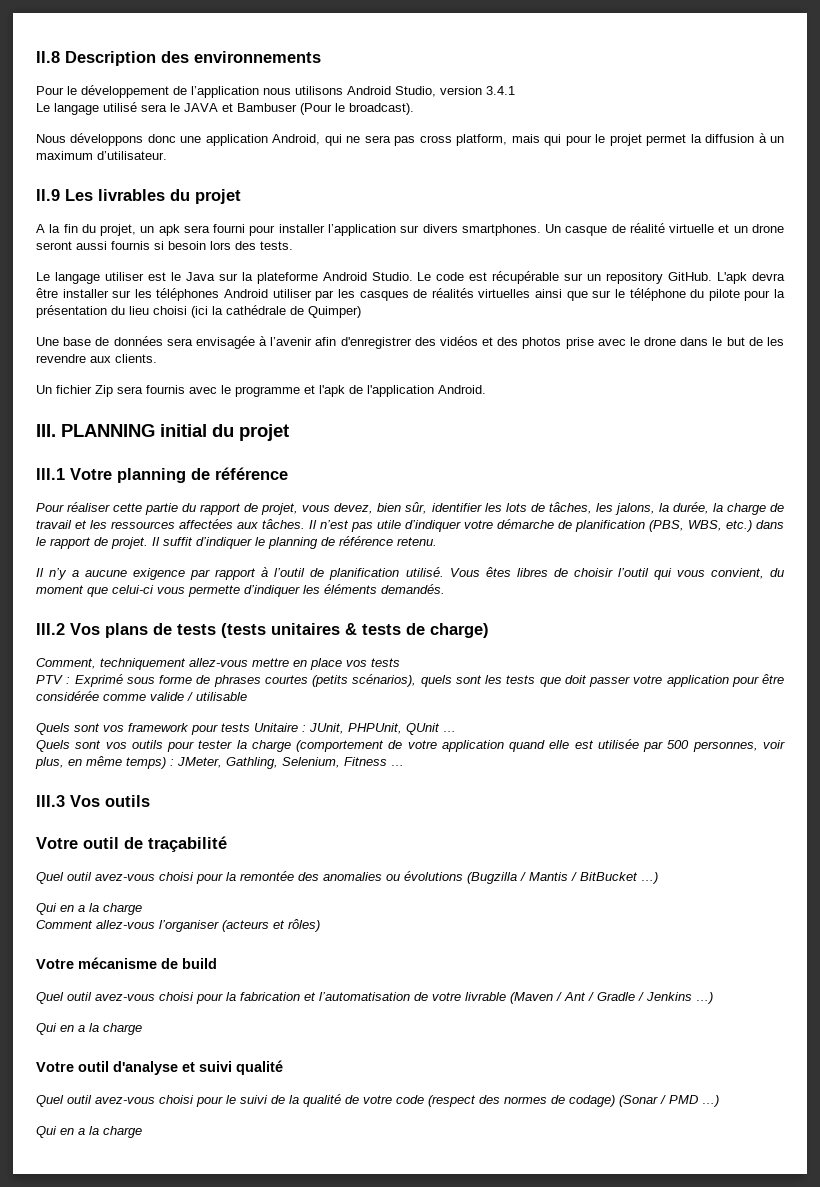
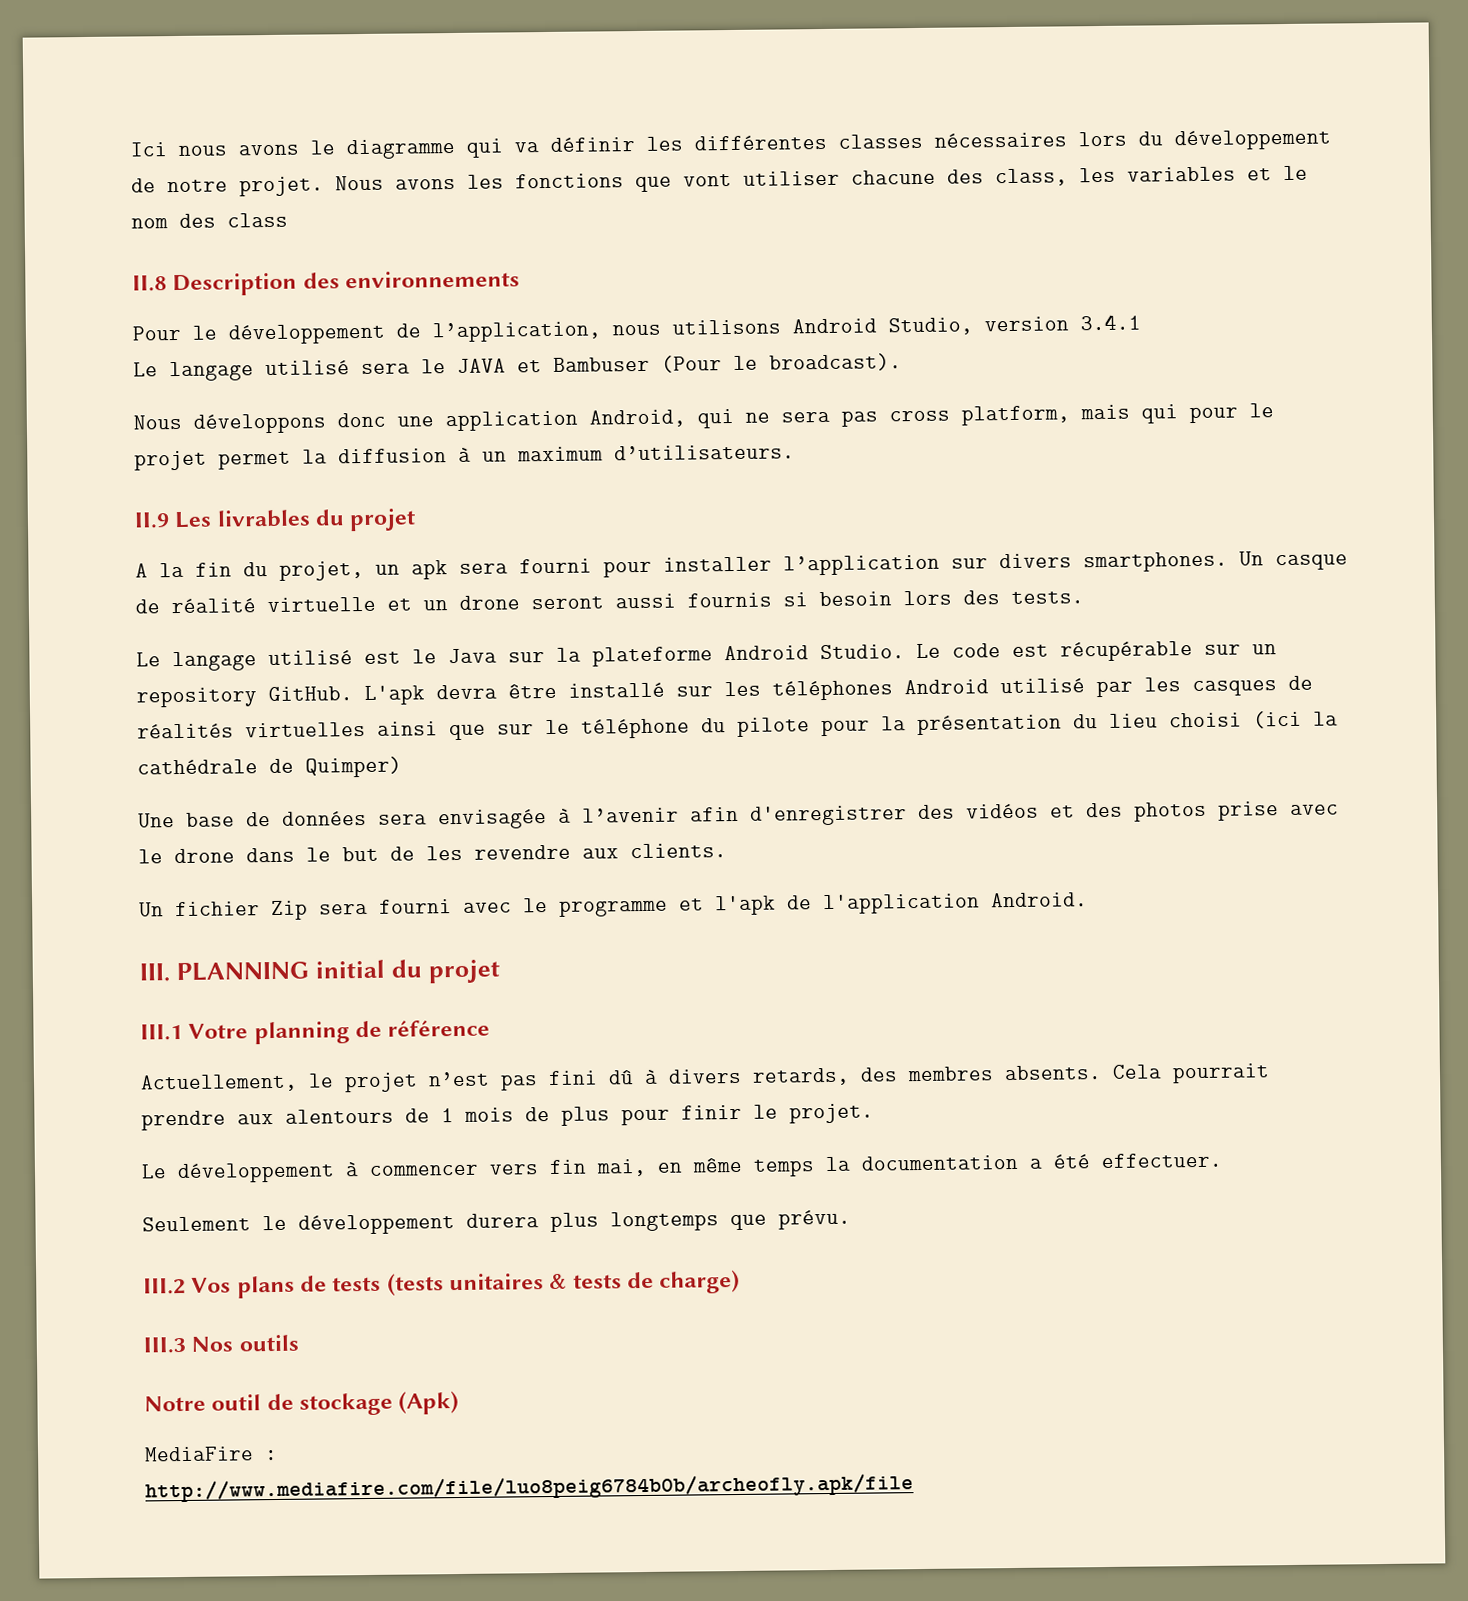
(36, 57) none -> [130,129,1331,160] [131,165,1308,197] [131,212,288,229] Ici nous avons le diagramme qui va définir les différentes classes nécessaires lors du développement de notre projet. Nous avons les fonctions que vont utiliser chacune des class, les variables et le nom des class //
[191,86,259,98] l’application -> [432,321,602,343] l’application,
[97,151,167,160] d’utilisateur. -> [614,444,795,461] d’utilisateurs.
[104,272,144,281] utiliser -> [268,650,353,666] utilisé
[62,289,109,298] installer -> [568,682,665,698] installé
[272,289,312,298] utiliser -> [1000,678,1085,694] utilisé
[146,385,185,394] fournis -> [379,899,452,914] fourni
[36,502,785,515] [36,519,784,532] [36,536,437,549] [36,567,784,580] [36,584,445,597] Pour réaliser cette partie du rapport de projet, vous devez, bien sûr, identifier les lots de tâches, les jalons, la durée, la charge de travail et les ressources affectées aux tâches. Il n’est pas utile d’indiquer votre démarche de planification (PBS, WBS, etc.) dans le rapport de projet. Il suffit d’indiquer le planning de référence retenu. // Il n’y a aucune exigence par rapport à l’outil de planification utilisé. Vous êtes libres de choisir l’outil qui vous convient, du moment que celui-ci vous permette d’indiquer les éléments demandés. -> [140,1063,1270,1093] [141,1103,874,1131] [141,1152,1222,1184] [142,1209,851,1235] Actuellement, le projet n’est pas fini dû à divers retards, des membres absents. Cela pourrait prendre aux alentours de 1 mois de plus pour finir le projet. // Le développement à commencer vers fin mai, en même temps la documentation a été effectuer. // Seulement le développement durera plus longtemps que prévu.
[36,658,400,670] [36,674,784,687] [36,691,247,701] [36,723,456,735] [36,739,786,752] [35,756,404,769] // Comment, techniquement allez-vous mettre en place vos tests // PTV : Exprimé sous forme de phrases courtes (petits scénarios), quels sont les tests que doit passer votre application pour être considérée comme valide / utilisable // Quels sont vos framework pour tests Unitaire : JUnit, PHPUnit, QUnit … // Quels sont vos outils pour tester la charge (comportement de votre application quand elle est utilisée par 500 personnes, voir plus, en même temps) : JMeter, Gathling, Selenium, Fitness … -> (741, 1281) none
[70,795,100,807] Vos -> [191,1336,234,1352] Nos
[36,837,78,849] Votre -> [144,1395,206,1412] Notre
[148,836,227,852] [36,871,658,884] [36,903,142,915] [36,919,320,932] [36,957,217,969] [36,992,713,1004] [36,1023,142,1035] [36,1060,283,1075] [36,1094,719,1107] [36,1126,142,1138] traçabilité // Quel outil avez-vous choisi pour la remontée des anomalies ou évolutions (Bugzilla / Mantis / BitBucket …) // Qui en a la charge // Comment allez-vous l’organiser (acteurs et rôles) // Votre mécanisme de build // Quel outil avez-vous choisi pour la fabrication et l’automatisation de votre livrable (Maven / Ant / Gradle / Jenkins …) // Qui en a la charge // Votre outil d'analyse et suivi qualité // Quel outil avez-vous choisi pour le suivi de la qualité de votre code (respect des normes de codage) (Sonar / PMD …) // Qui en a la charge -> [299,1391,460,1416] [144,1446,278,1462] [145,1473,914,1503] stockage (Apk) // MediaFire : // http://www.mediafire.com/file/luo8peig6784b0b/archeofly.apk/file

